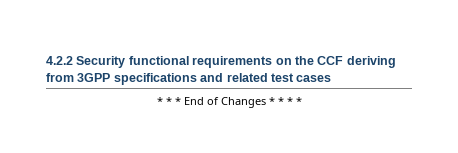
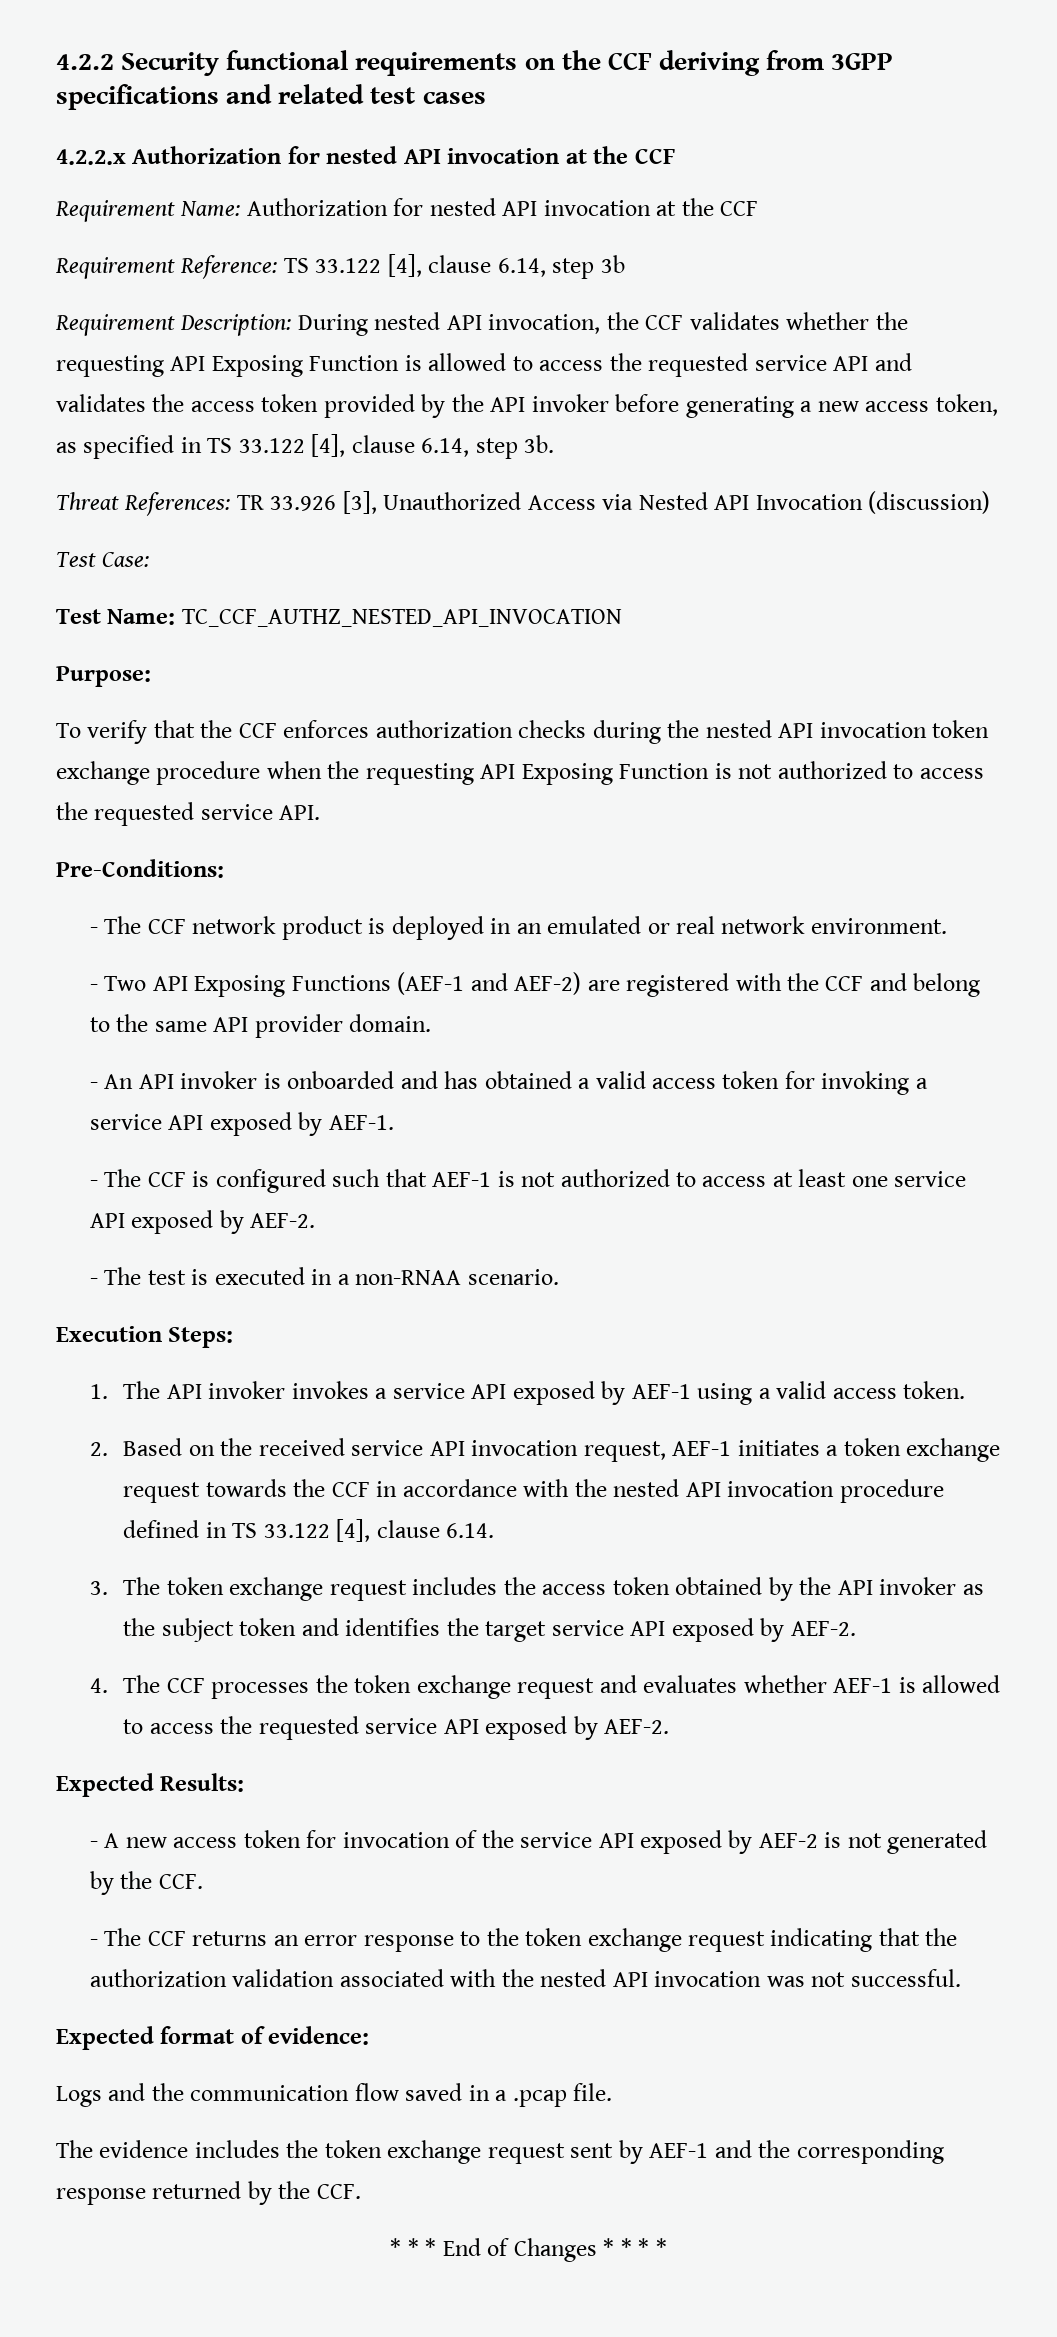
(332, 78) none -> [56,146,675,165] [55,198,759,222] [55,254,625,279] [55,312,908,336] [56,353,912,377] [56,394,998,418] [56,434,555,459] [56,491,991,516] [56,552,150,567] [56,609,622,627] [56,666,151,687] [56,720,990,744] [56,761,984,785] [56,802,321,826] [56,859,224,878] [89,916,947,940] [89,972,981,997] [89,1014,432,1038] [89,1071,928,1095] [89,1112,394,1136] [89,1169,967,1193] [89,1210,316,1234] [89,1267,559,1285] [56,1326,234,1348] [89,1381,966,1405] [89,1438,1001,1462] [123,1479,944,1503] [123,1519,495,1542] [89,1577,984,1601] [123,1618,856,1642] [89,1675,1001,1699] [123,1716,670,1740] [56,1773,245,1797] [89,1830,988,1854] [89,1871,203,1895] [89,1928,958,1952] [89,1969,961,1987] [56,2026,370,2050] [56,2083,613,2107] [56,2140,944,2164] [56,2181,361,2205] // 4.2.2.x Authorization for nested API invocation at the CCF // Requirement Name: Authorization for nested API invocation at the CCF // Requirement Reference: TS 33.122 [4], clause 6.14, step 3b // Requirement Description: During nested API invocation, the CCF validates whether the requesting API Exposing Function is allowed to access the requested service API and validates the access token provided by the API invoker before generating a new access token, as specified in TS 33.122 [4], clause 6.14, step 3b. // Threat References: TR 33.926 [3], Unauthorized Access via Nested API Invocation (discussion) // Test Case: // Test Name: TC_CCF_AUTHZ_NESTED_API_INVOCATION // Purpose: // To verify that the CCF enforces authorization checks during the nested API invocation token exchange procedure when the requesting API Exposing Function is not authorized to access the requested service API. // Pre-Conditions: // - The CCF network product is deployed in an emulated or real network environment. // - Two API Exposing Functions (AEF-1 and AEF-2) are registered with the CCF and belong to the same API provider domain. // - An API invoker is onboarded and has obtained a valid access token for invoking a service API exposed by AEF-1. // - The CCF is configured such that AEF-1 is not authorized to access at least one service API exposed by AEF-2. // - The test is executed in a non-RNAA scenario. // Execution Steps: // 1. The API invoker invokes a service API exposed by AEF-1 using a valid access token. // 2. Based on the received service API invocation request, AEF-1 initiates a token exchange request towards the CCF in accordance with the nested API invocation procedure defined in TS 33.122 [4], clause 6.14. // 3. The token exchange request includes the access token obtained by the API invoker as the subject token and identifies the target service API exposed by AEF-2. // 4. The CCF processes the token exchange request and evaluates whether AEF-1 is allowed to access the requested service API exposed by AEF-2. // Expected Results: // - A new access token for invocation of the service API exposed by AEF-2 is not generated by the CCF. // - The CCF returns an error response to the token exchange request indicating that the authorization validation associated with the nested API invocation was not successful. // Expected format of evidence: // Logs and the communication flow saved in a .pcap file. // The evidence includes the token exchange request sent by AEF-1 and the corresponding response returned by the CCF.

